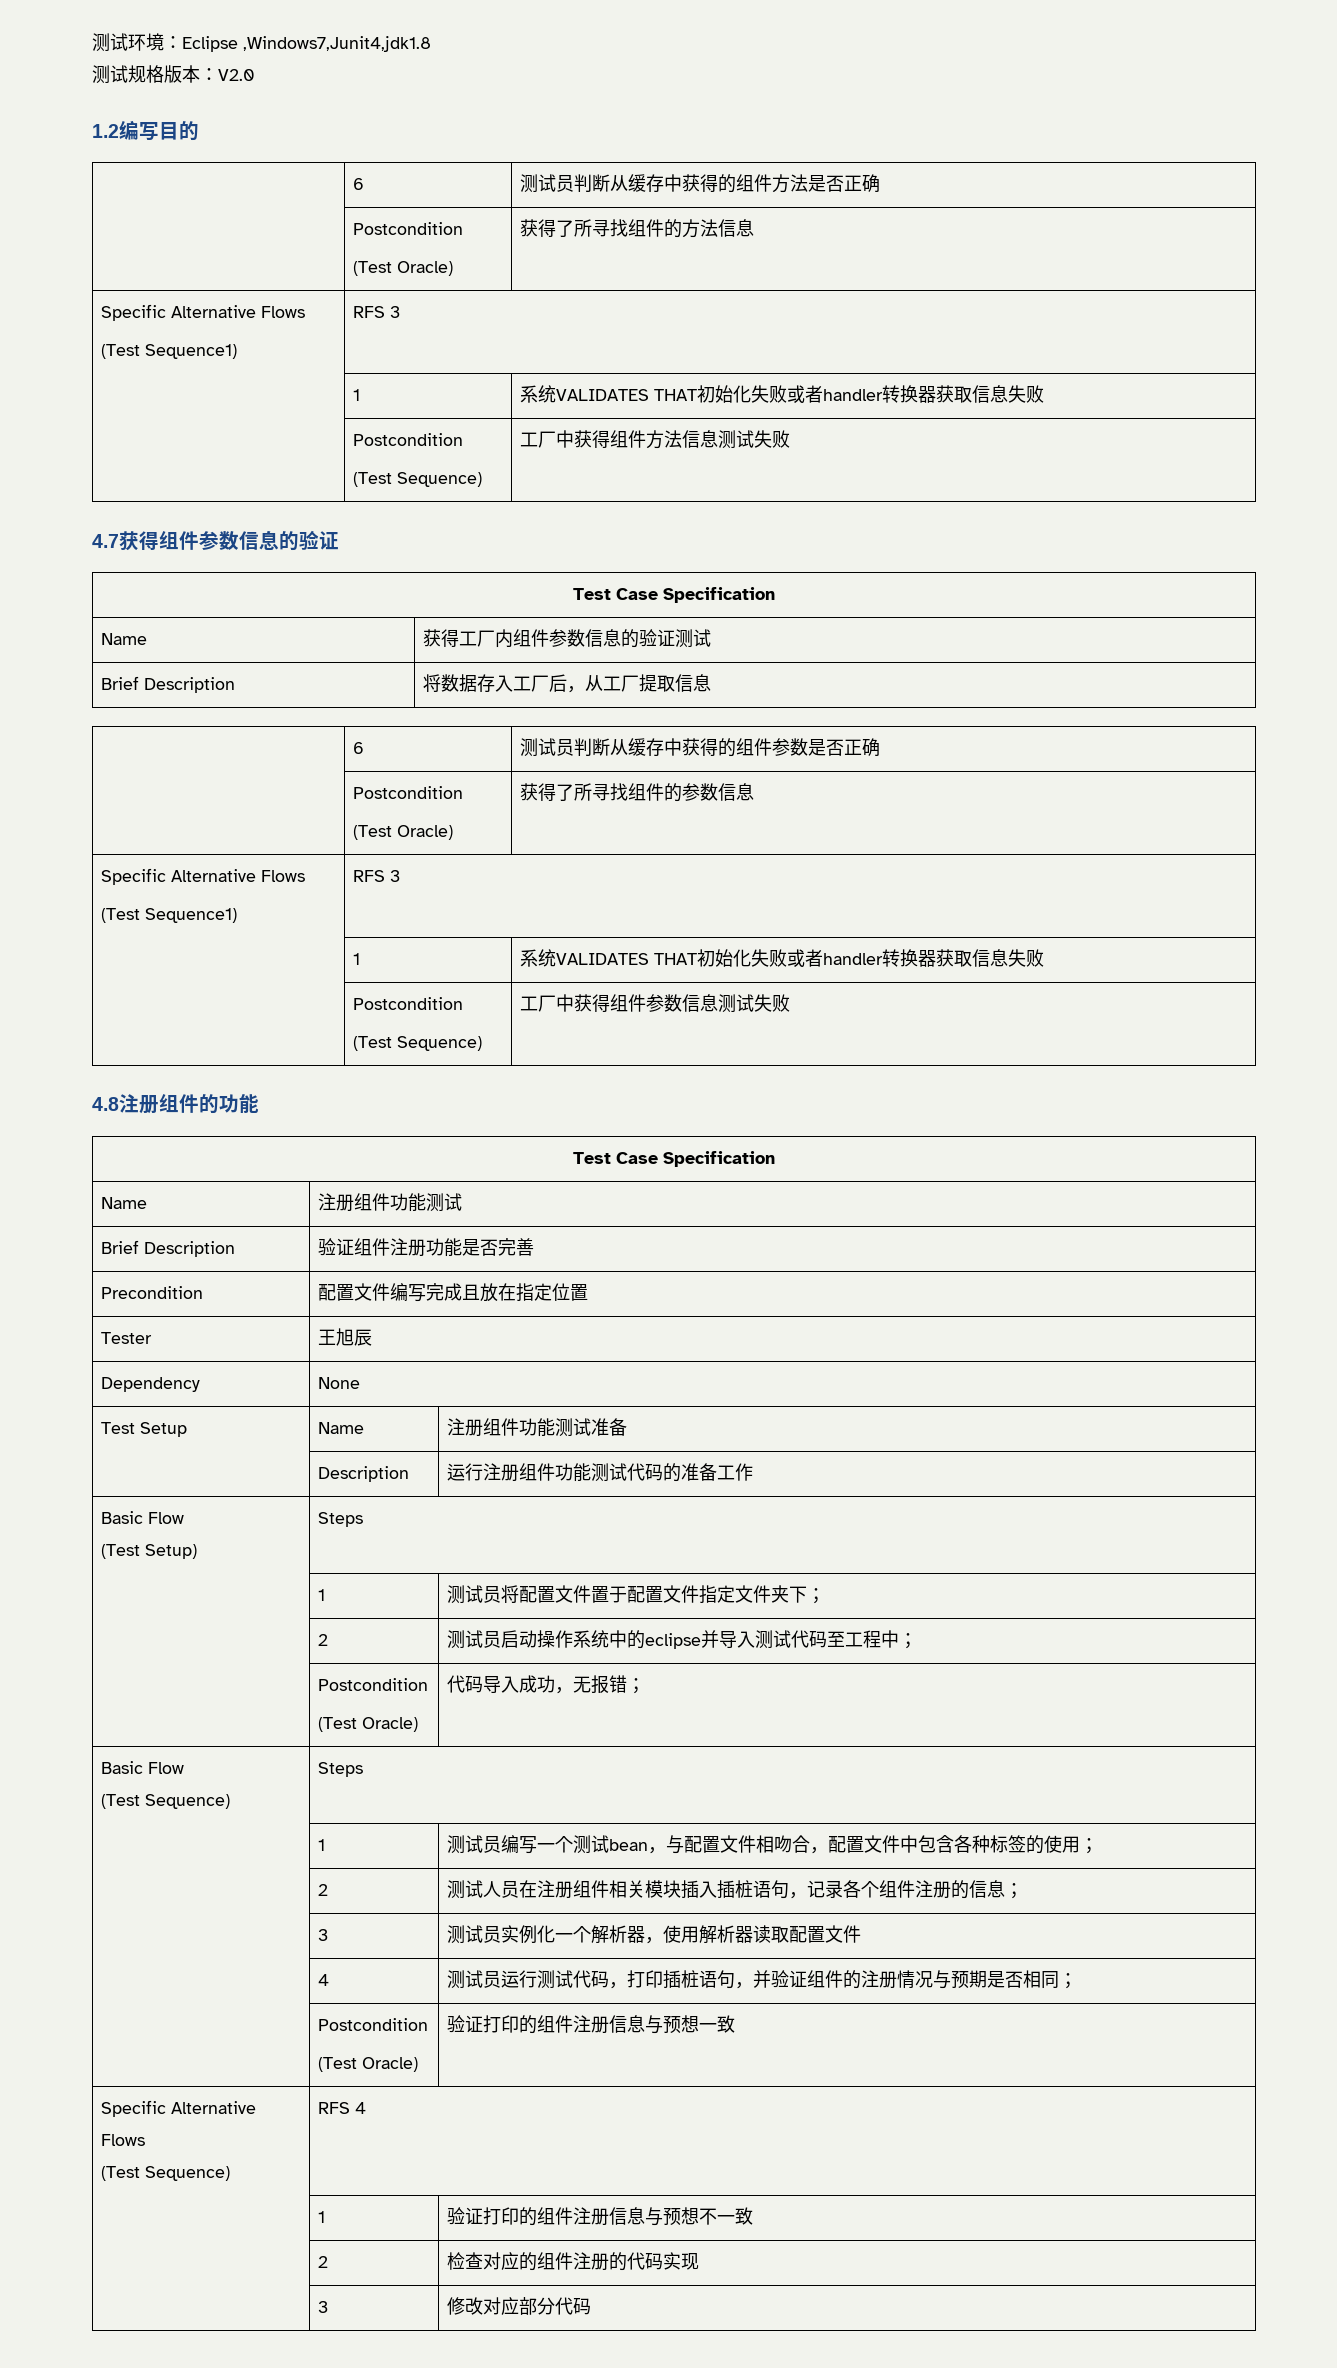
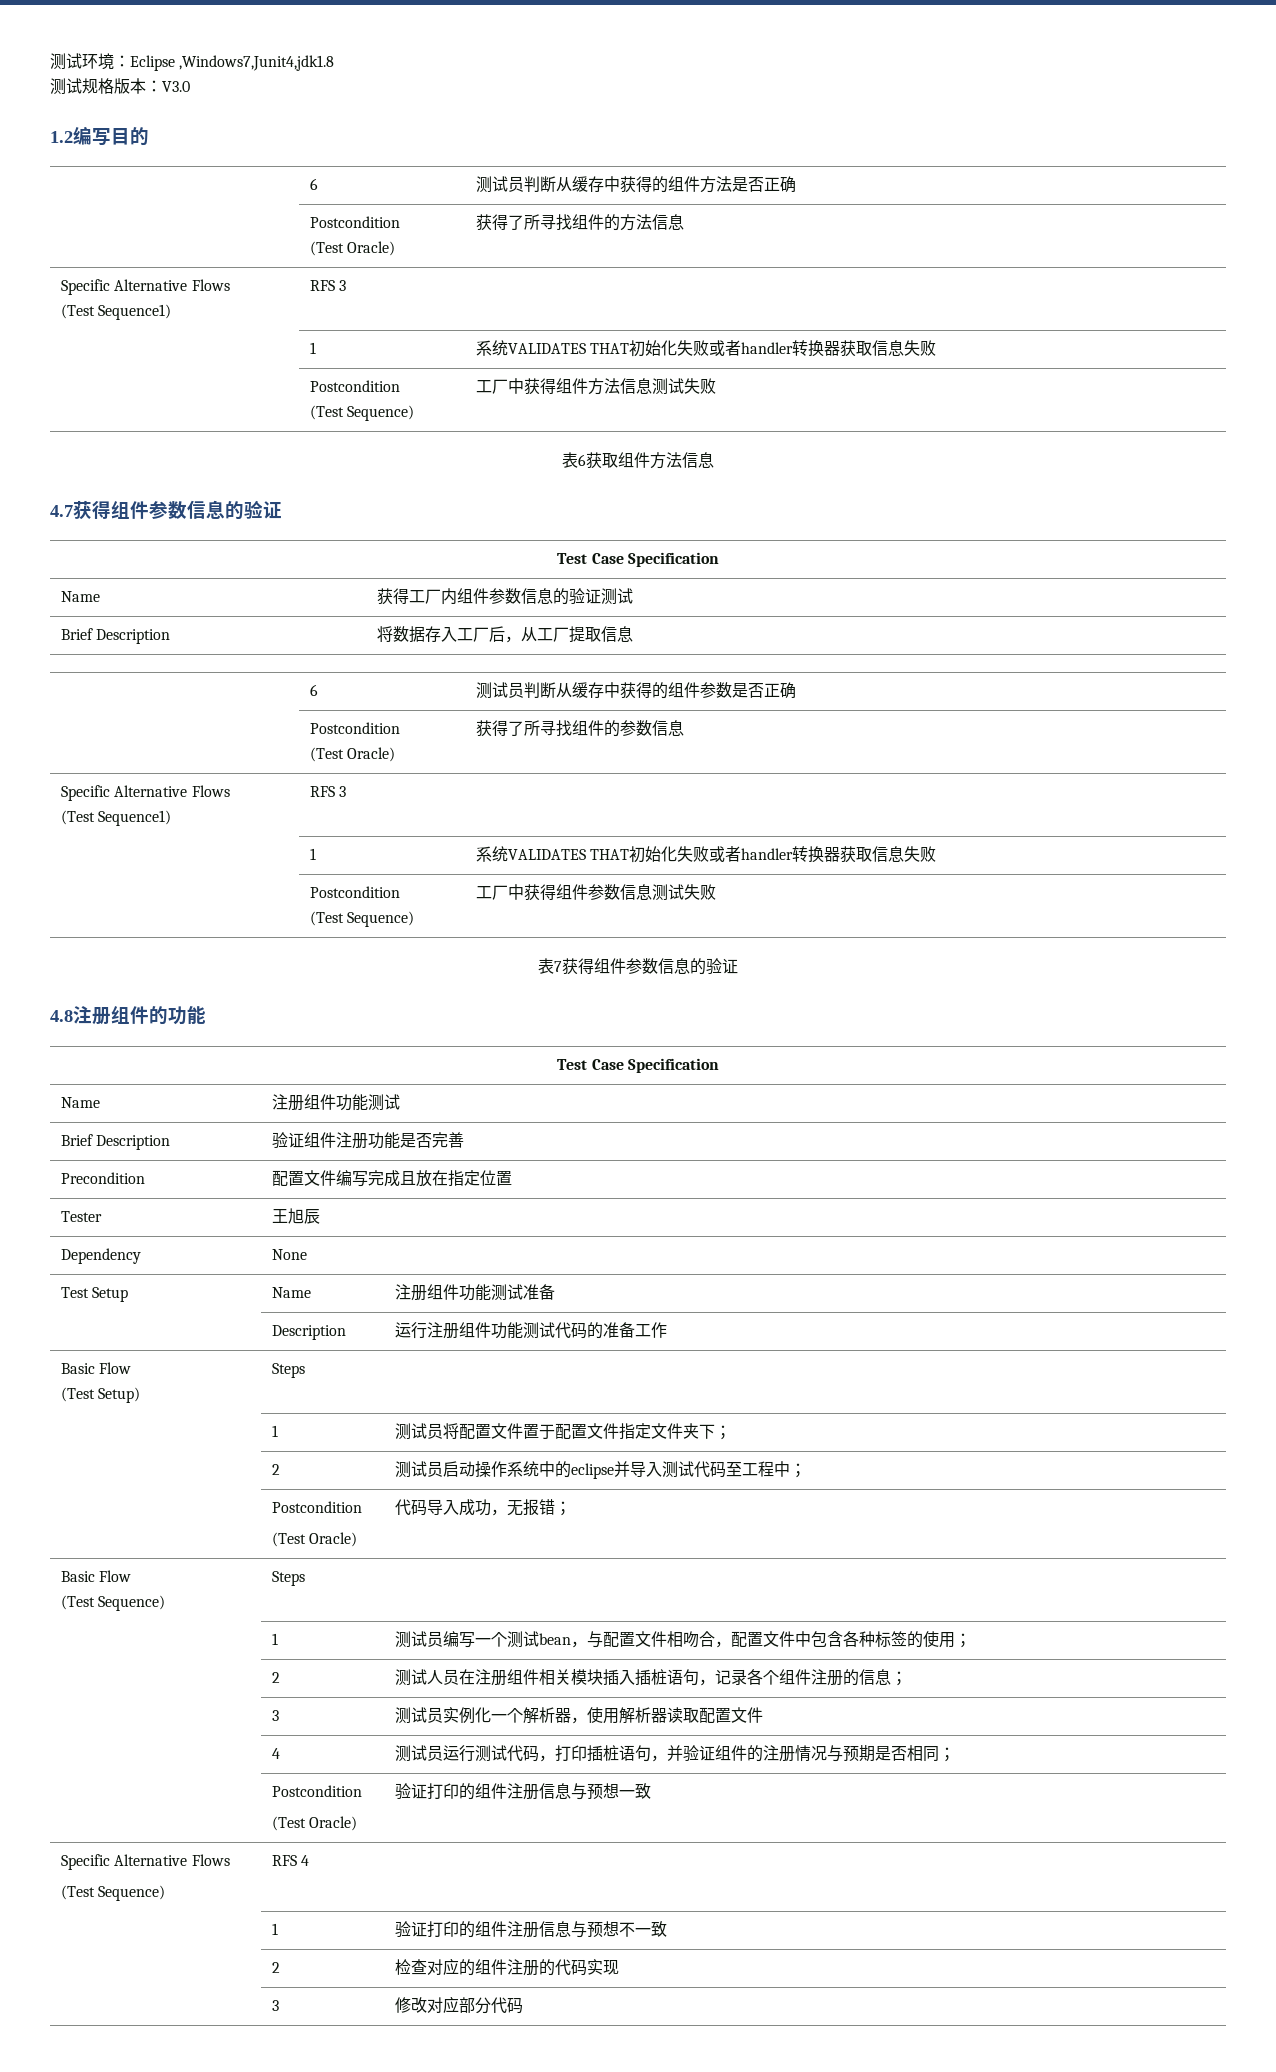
[218,69,255,81] V2.0 -> [162,81,190,92] V3.0
(790, 439) none -> [562,452,714,469] // 表6获取组件方法信息
(790, 1003) none -> [538,958,738,975] // 表7获得组件参数信息的验证

